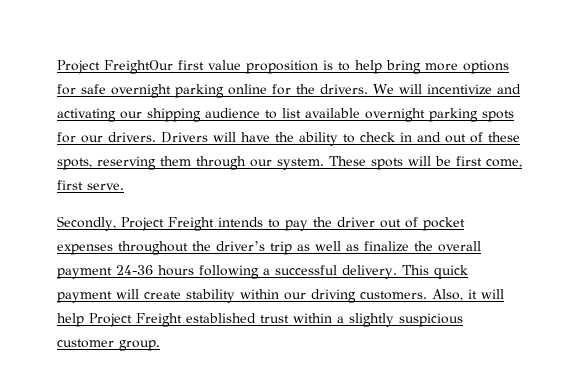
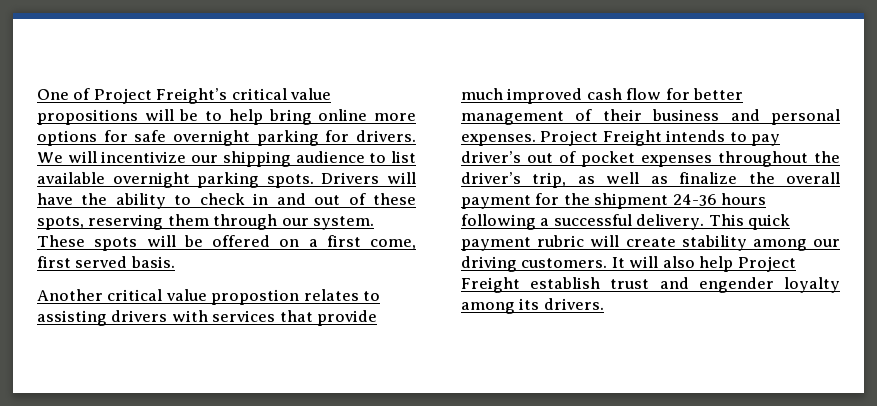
[57,60,333,74] Project FreightOur first value proposition is -> [37,88,332,104] [37,109,199,125] One of Project Freight’s critical value propositions will be
(421, 67) none -> [318,109,368,121] online
[228,84,315,95] online for the -> [325,130,350,142] for
[497,84,521,94] [57,108,116,122] and activating -> (187, 157) none
[482,110,514,122] [57,132,156,143] spots for our drivers. -> [266,174,314,188] spots.
[456,156,522,168] [57,180,124,190] [57,216,116,231] first come, first serve. // Secondly, -> [212,235,416,250] [37,256,175,268] [37,289,381,305] [37,310,378,326] [461,88,744,104] [461,109,840,125] [461,134,536,146] offered on a first come, first served basis. // Another critical value propostion relates to assisting drivers with services that provide much improved cash flow for better management of their business and personal expenses.
[312,217,375,227] the driver -> [461,151,521,163] driver’s
[270,241,292,255] trip -> [532,172,567,188] trip,
(112, 273) none -> [535,193,669,209] for the shipment
(112, 297) none -> [537,235,585,247] rubric
[240,289,279,299] within -> [752,239,807,251] among
[432,289,504,301] [57,313,463,327] [57,339,160,351] Also, it will help Project Freight established trust within a slightly suspicious customer group. -> [611,256,796,272] [461,277,840,293] [461,298,604,314] It will also help Project Freight establish trust and engender loyalty among its drivers.

